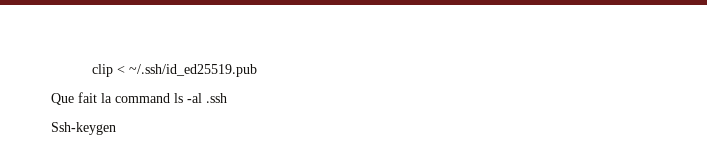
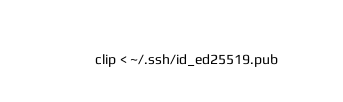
[51,92,227,105] [51,122,116,135] // Que fait la command ls -al .ssh // Ssh-keygen -> (279, 60) none

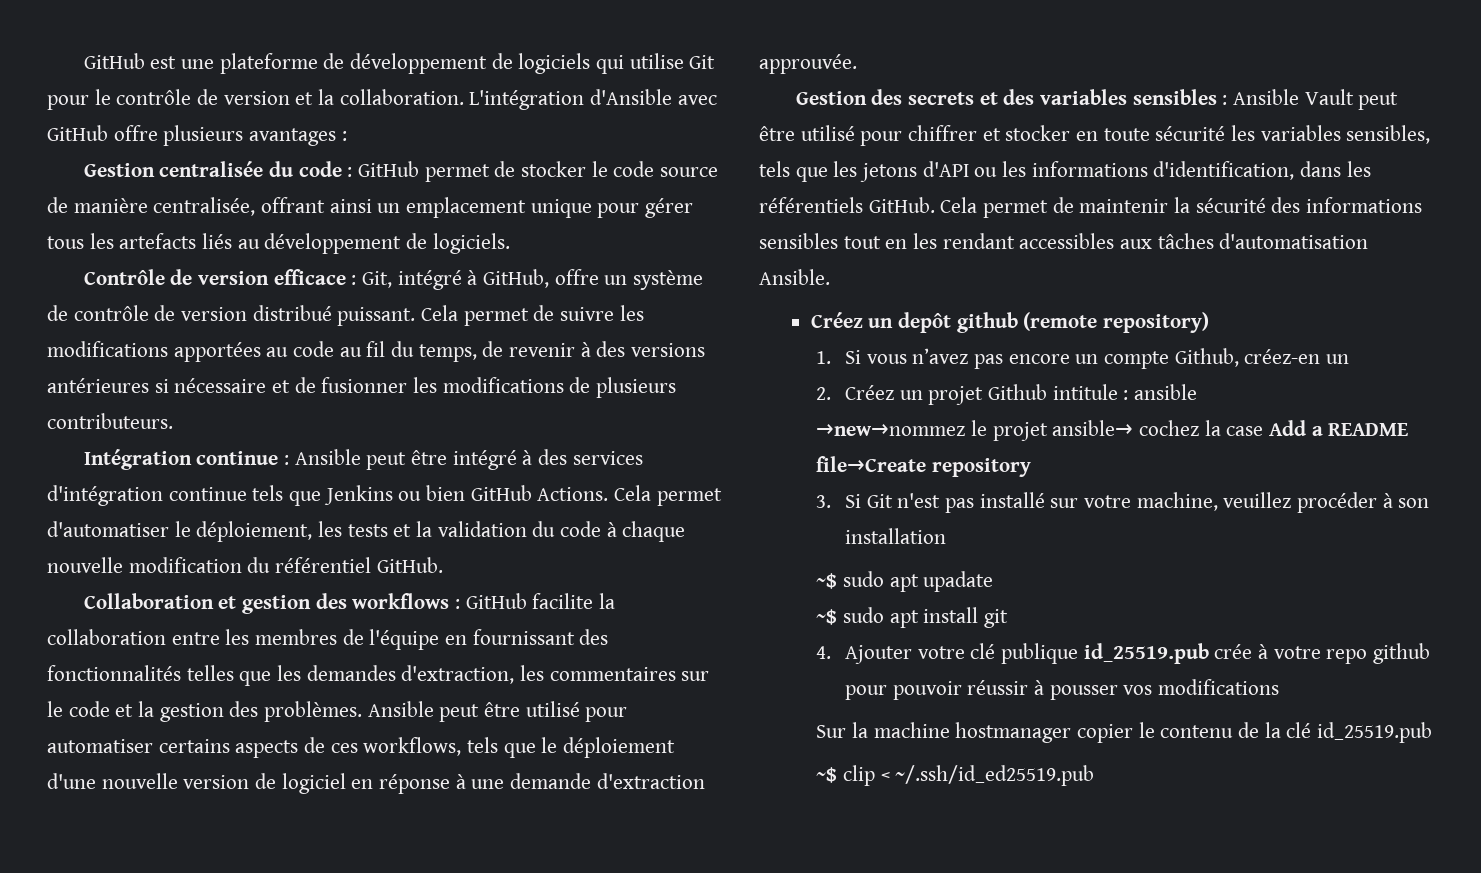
(94, 60) none -> [83,53,716,74] [47,89,717,110] [47,125,347,146] [83,161,718,182] [47,197,694,218] [47,233,510,254] [83,269,703,290] [47,305,644,326] [47,341,706,362] [47,377,677,398] [47,413,173,429] [83,449,643,470] [47,485,722,506] [47,521,686,542] [47,557,443,573] [83,593,615,614] [47,629,609,650] [47,665,710,686] [47,701,628,722] [47,737,676,758] [47,773,705,794] [759,54,857,74] [795,89,1399,110] [759,125,1431,146] [759,161,1371,182] [759,197,1423,218] [759,233,1369,249] [759,269,830,285] [810,312,1210,333] [816,348,1350,369] [816,384,1198,405] [816,420,1409,441] [816,456,1032,477] [816,492,1430,513] [845,528,947,544] [816,571,994,592] [816,607,1009,628] [816,643,1431,664] [845,679,1280,700] [816,722,1433,743] [816,767,838,783] GitHub est une plateforme de développement de logiciels qui utilise Git pour le contrôle de version et la collaboration. L'intégration d'Ansible avec GitHub offre plusieurs avantages : // Gestion centralisée du code : GitHub permet de stocker le code source de manière centralisée, offrant ainsi un emplacement unique pour gérer tous les artefacts liés au développement de logiciels. // Contrôle de version efficace : Git, intégré à GitHub, offre un système de contrôle de version distribué puissant. Cela permet de suivre les modifications apportées au code au fil du temps, de revenir à des versions antérieures si nécessaire et de fusionner les modifications de plusieurs contributeurs. // Intégration continue : Ansible peut être intégré à des services d'intégration continue tels que Jenkins ou bien GitHub Actions. Cela permet d'automatiser le déploiement, les tests et la validation du code à chaque nouvelle modification du référentiel GitHub. // Collaboration et gestion des workflows : GitHub facilite la collaboration entre les membres de l'équipe en fournissant des fonctionnalités telles que les demandes d'extraction, les commentaires sur le code et la gestion des problèmes. Ansible peut être utilisé pour automatiser certains aspects de ces workflows, tels que le déploiement d'une nouvelle version de logiciel en réponse à une demande d'extraction approuvée. // Gestion des secrets et des variables sensibles : Ansible Vault peut être utilisé pour chiffrer et stocker en toute sécurité les variables sensibles, tels que les jetons d'API ou les informations d'identification, dans les référentiels GitHub. Cela permet de maintenir la sécurité des informations sensibles tout en les rendant accessibles aux tâches d'automatisation Ansible. // Créez un depôt github (remote repository) // 1. Si vous n’avez pas encore un compte Github, créez-en un // 2. Créez un projet Github intitule : ansible // →new→nommez le projet ansible→ cochez la case Add a README file→Create repository // 3. Si Git n'est pas installé sur votre machine, veuillez procéder à son installation // ~$ sudo apt upadate // ~$ sudo apt install git // 4. Ajouter votre clé publique id_25519.pub crée à votre repo github pour pouvoir réussir à pousser vos modifications // Sur la machine hostmanager copier le contenu de la clé id_25519.pub // ~$

